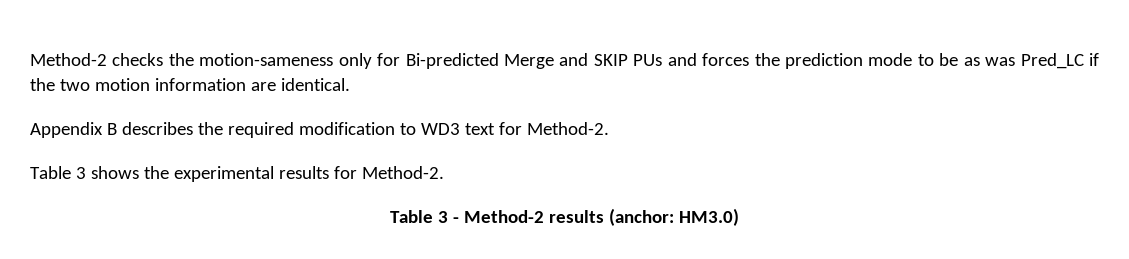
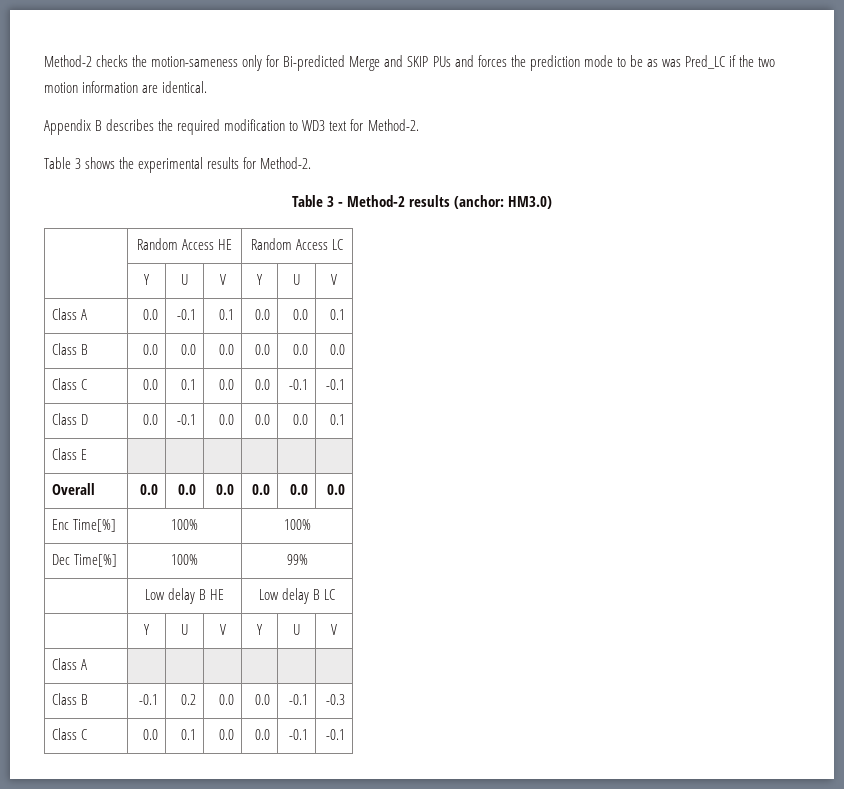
(739, 217) none -> [136,238,233,250] [250,238,344,250] [144,274,150,285] [181,274,188,285] [219,274,226,285] [257,274,263,285] [293,274,300,285] [331,274,337,285] [51,308,87,320] [143,309,159,320] [177,309,197,320] [219,309,235,320] [255,309,271,320] [293,309,309,320] [330,309,346,320] [51,343,88,355] [143,344,159,355] [181,344,197,355] [219,344,235,355] [255,344,271,355] [293,344,309,355] [330,344,346,355] [51,378,87,390] [143,379,159,390] [181,379,197,390] [219,379,235,390] [255,379,271,390] [289,379,309,390] [326,379,346,390] [51,413,88,425] [143,414,159,425] [177,414,197,425] [219,414,235,425] [255,414,271,425] [293,414,309,425] [330,414,346,425] [51,448,87,460] [51,483,95,495] [140,484,159,495] [178,484,197,495] [216,484,235,495] [252,484,271,495] [290,484,309,495] [327,484,346,495] [51,519,116,532] [171,519,198,530] [283,519,311,530] [51,554,117,567] [171,554,198,565] [286,554,308,565] [144,588,225,604] [258,588,336,604] [144,624,150,635] [181,624,188,635] [219,624,226,635] [257,624,263,635] [293,624,300,635] [331,624,337,635] [51,658,87,670] [51,693,88,705] [139,694,159,705] [181,694,197,705] [219,694,235,705] [255,694,271,705] [289,694,309,705] [326,694,346,705] [51,728,87,740] [143,729,159,740] [181,729,197,740] [219,729,235,740] [255,729,271,740] [289,729,309,740] [326,729,346,740] // | Random Access HE | Random Access LC // | Y | U | V | Y | U | V // Class A | 0.0 | -0.1 | 0.1 | 0.0 | 0.0 | 0.1 // Class B | 0.0 | 0.0 | 0.0 | 0.0 | 0.0 | 0.0 // Class C | 0.0 | 0.1 | 0.0 | 0.0 | -0.1 | -0.1 // Class D | 0.0 | -0.1 | 0.0 | 0.0 | 0.0 | 0.1 // Class E | | | | | | // Overall | 0.0 | 0.0 | 0.0 | 0.0 | 0.0 | 0.0 // Enc Time[%] | 100% | 100% // Dec Time[%] | 100% | 99% // | Low delay B HE | Low delay B LC // | Y | U | V | Y | U | V // Class A | | | | | | // Class B | -0.1 | 0.2 | 0.0 | 0.0 | -0.1 | -0.3 // Class C | 0.0 | 0.1 | 0.0 | 0.0 | -0.1 | -0.1

